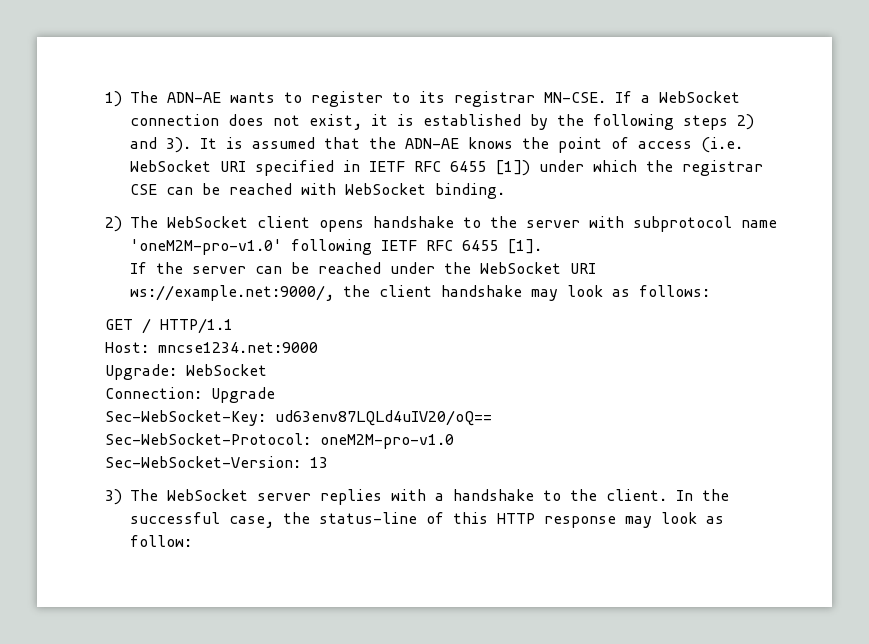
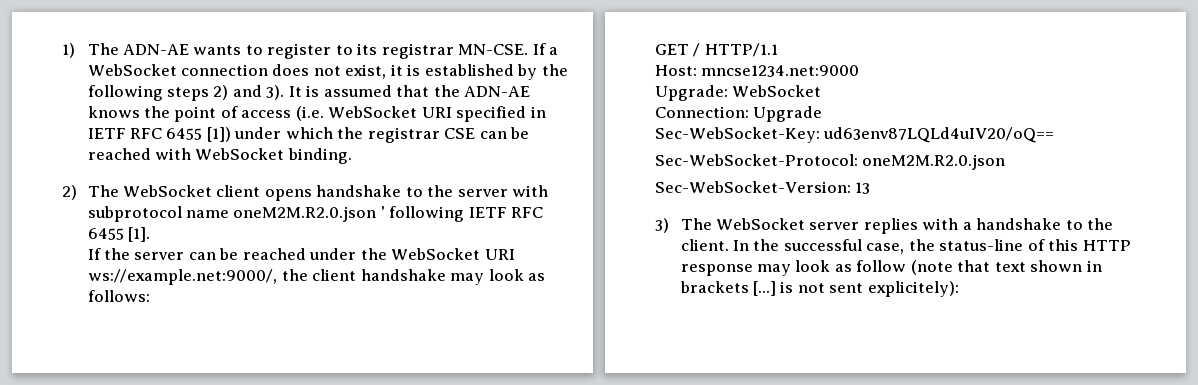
[130,239,283,255] 'oneM2M-pro-v1.0' -> [233,206,385,222] oneM2M.R2.0.json '
[320,434,455,449] oneM2M-pro-v1.0 -> [862,154,1006,170] oneM2M.R2.0.json
[130,535,193,547] follow: -> [856,260,1102,275] [679,281,959,297] follow (note that text shown in brackets [...] is not sent explicitely):

